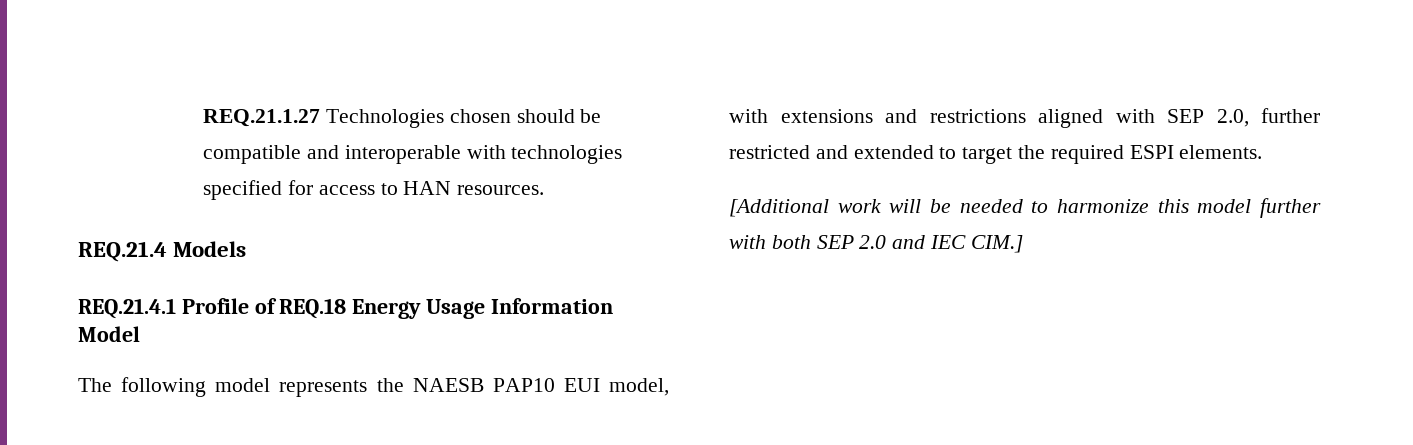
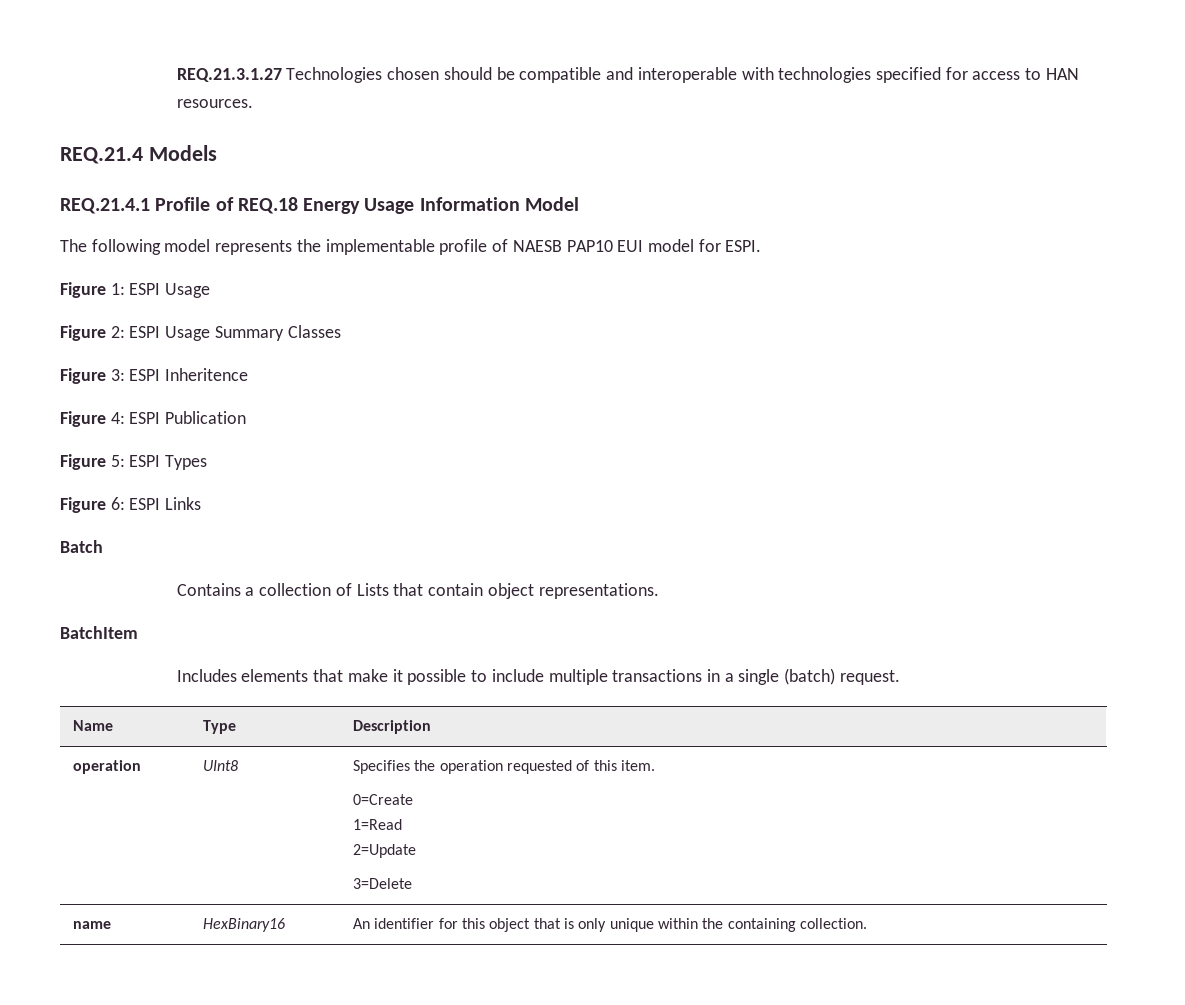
[203,109,321,127] REQ.21.1.27 -> [176,68,282,82] REQ.21.3.1.27
[412,378,669,396] [729,108,1320,128] [729,145,1263,164] [729,198,1321,218] [729,235,1023,253] NAESB PAP10 EUI model, with extensions and restrictions aligned with SEP 2.0, further restricted and extended to target the required ESPI elements. // [Additional work will be needed to harmonize this model further with both SEP 2.0 and IEC CIM.] -> [325,239,762,255] [60,282,211,298] [60,325,341,341] [60,368,249,384] [60,411,247,427] [60,454,208,470] [60,497,202,513] [60,540,103,553] [176,583,659,599] [60,626,138,639] [176,668,900,685] [73,720,114,731] [203,720,237,734] [353,720,432,734] [73,760,142,774] [203,760,239,771] [353,760,655,774] [353,794,414,805] [353,819,403,830] [353,844,417,858] [353,878,413,889] [73,921,112,929] [203,918,286,932] [353,918,867,932] implementable profile of NAESB PAP10 EUI model for ESPI. // Figure 1: ESPI Usage // Figure 2: ESPI Usage Summary Classes // Figure 3: ESPI Inheritence // Figure 4: ESPI Publication // Figure 5: ESPI Types // Figure 6: ESPI Links // Batch // Contains a collection of Lists that contain object representations. // BatchItem // Includes elements that make it possible to include multiple transactions in a single (batch) request. // Name | Type | Description // operation | UInt8 | Specifies the operation requested of this item. // 0=Create // 1=Read // 2=Update // 3=Delete // name | HexBinary16 | An identifier for this object that is only unique within the containing collection.

